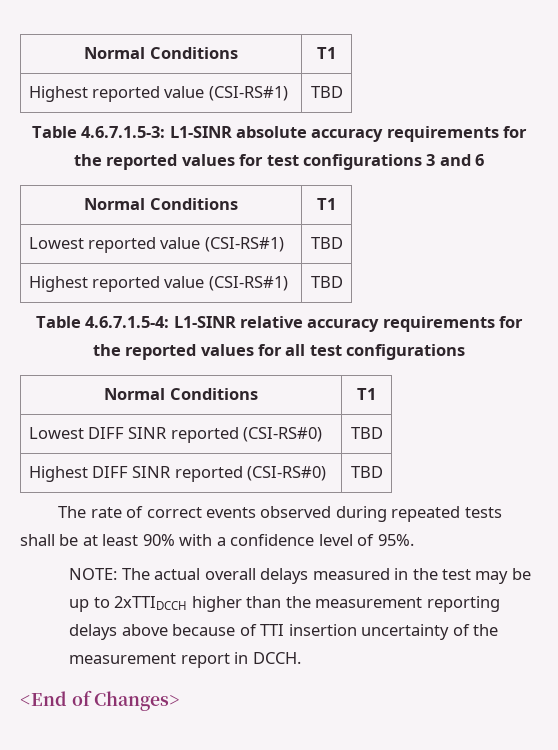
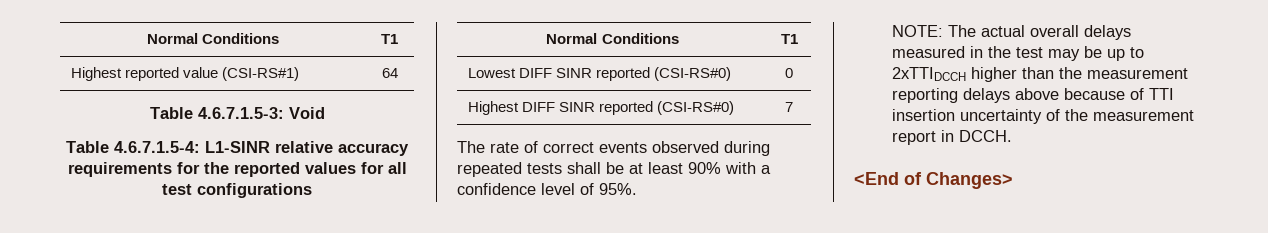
[310,86,343,98] TBD -> [381,68,398,78] 64
[169,126,528,142] [73,154,485,170] [84,198,238,210] [317,198,336,210] [28,237,284,253] [310,237,343,249] [28,276,288,292] [310,276,343,288] L1-SINR absolute accuracy requirements for the reported values for test configurations 3 and 6 // Normal Conditions | T1 // Lowest reported value (CSI-RS#1) | TBD // Highest reported value (CSI-RS#1) | TBD -> [288,107,325,119] Void
[350,427,383,439] TBD -> [785,68,793,78] 0
[350,466,383,478] TBD -> [785,102,793,112] 7

